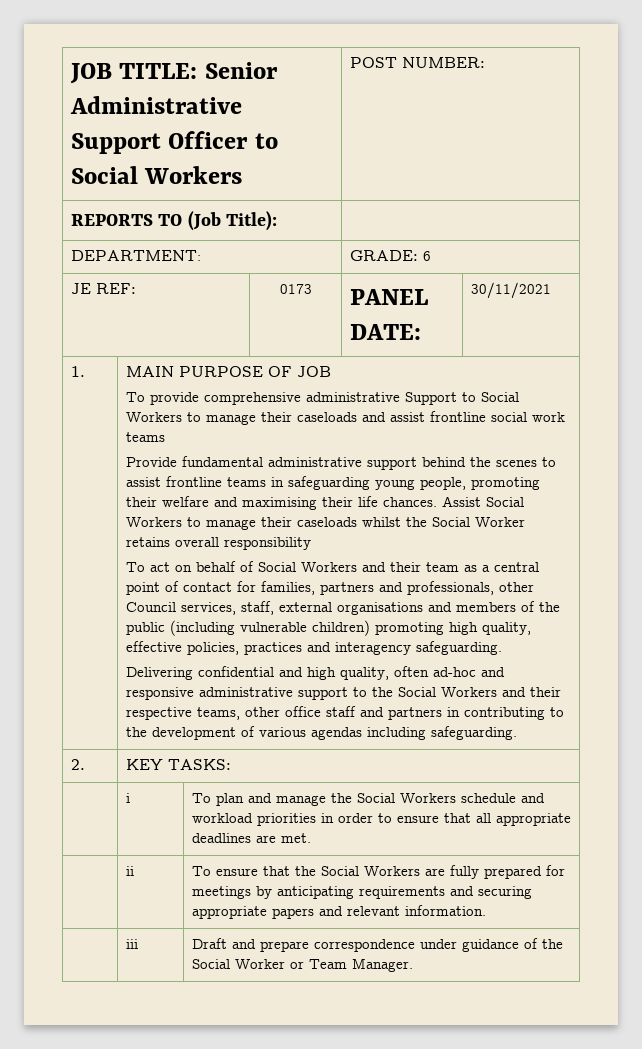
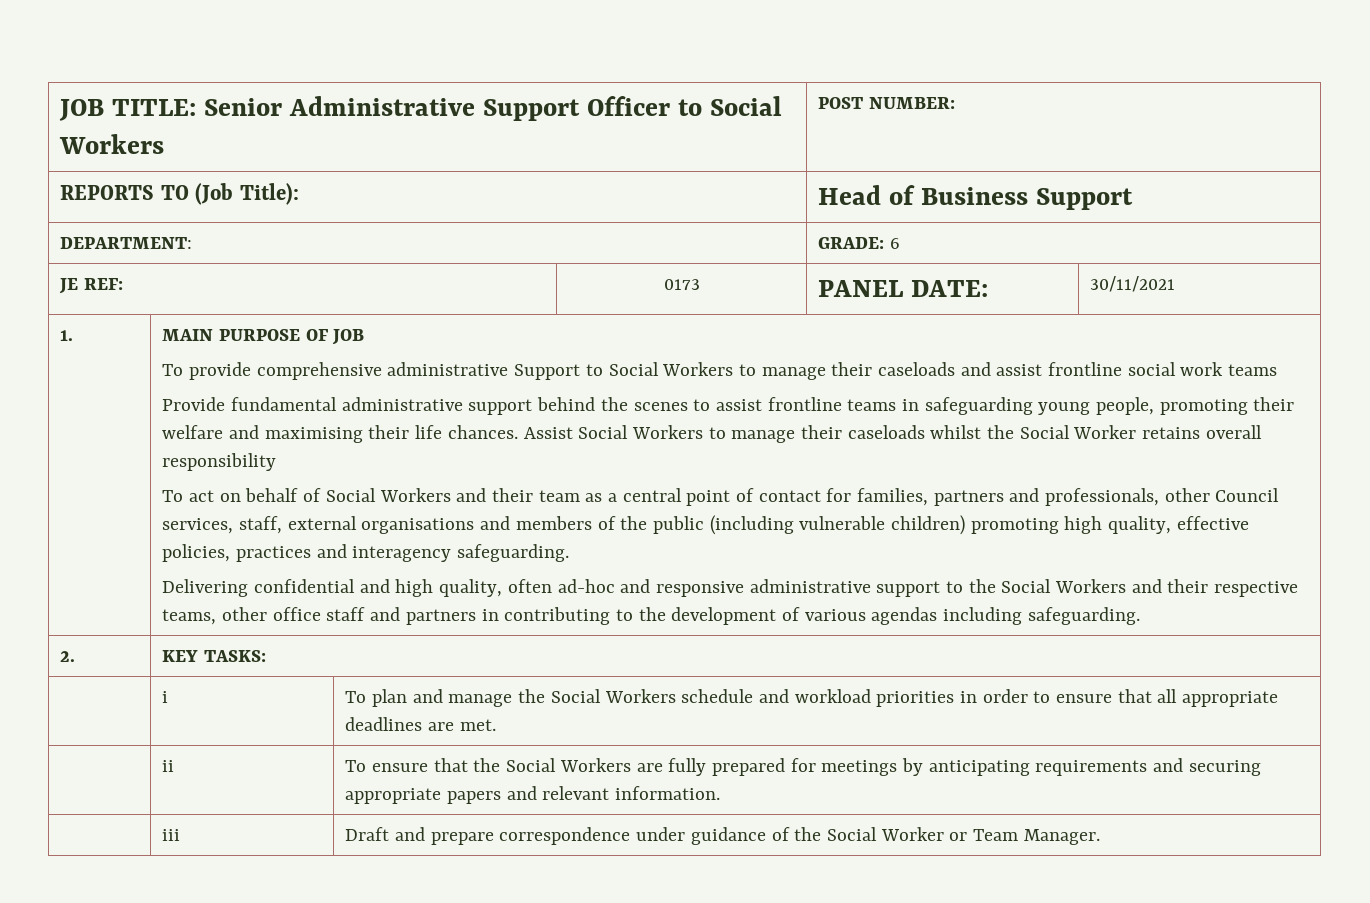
(278, 221) none -> [818,185,1134,210] Head of Business Support

